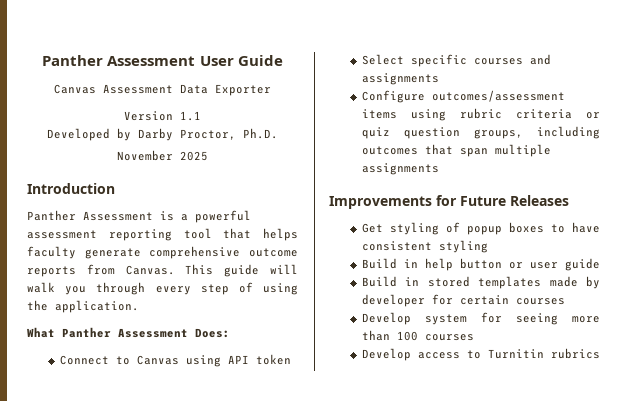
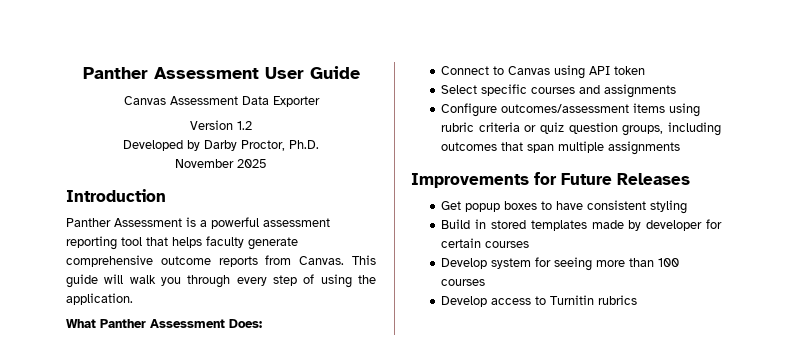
[180,111,201,121] 1.1 -> [237,121,252,130] 1.2
[389,222,460,235] styling of -> (462, 205) none
[361,258,600,271] // Build in help button or user guide -> (688, 207) none

